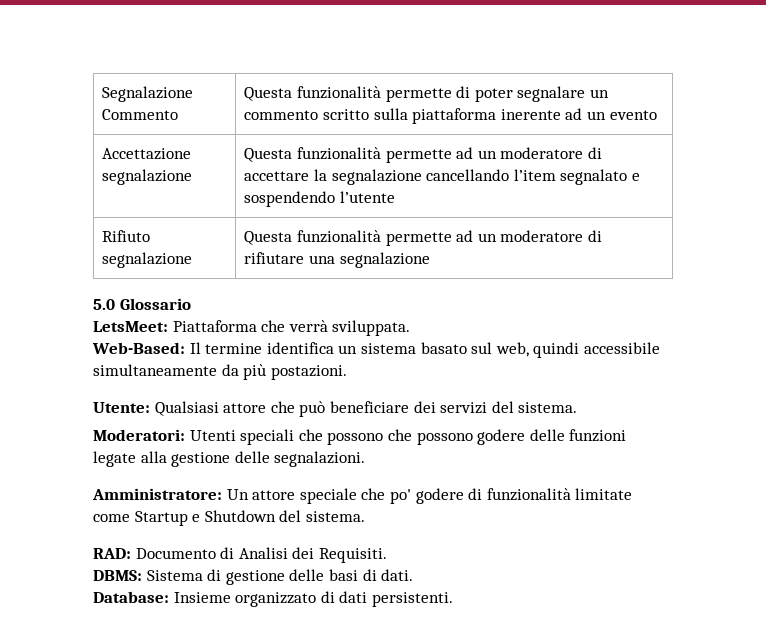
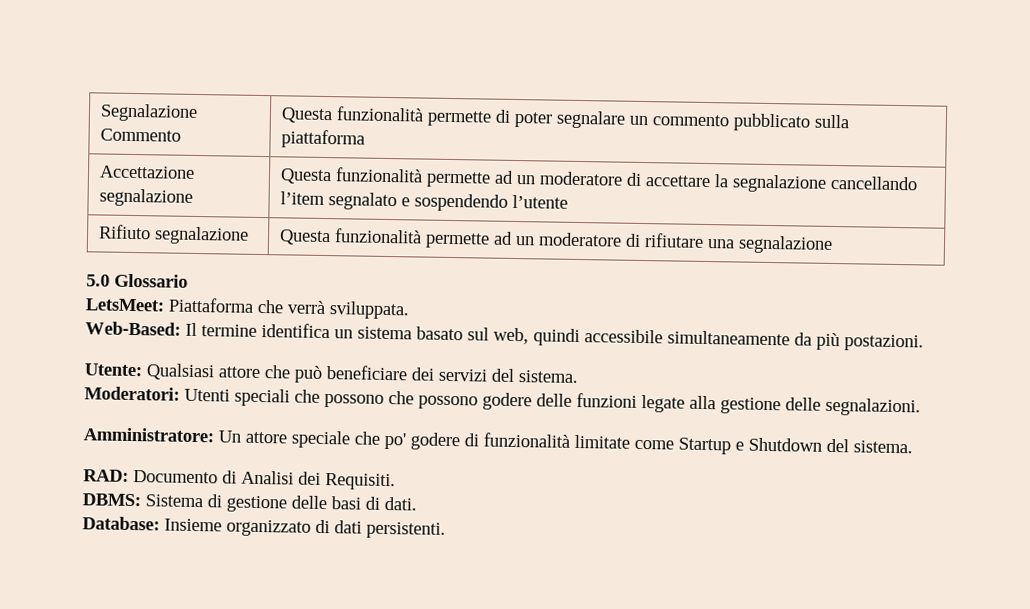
[322,109,369,120] scritto -> [733,113,812,132] pubblicato
[500,108,657,120] inerente ad un evento -> (366, 139) none

